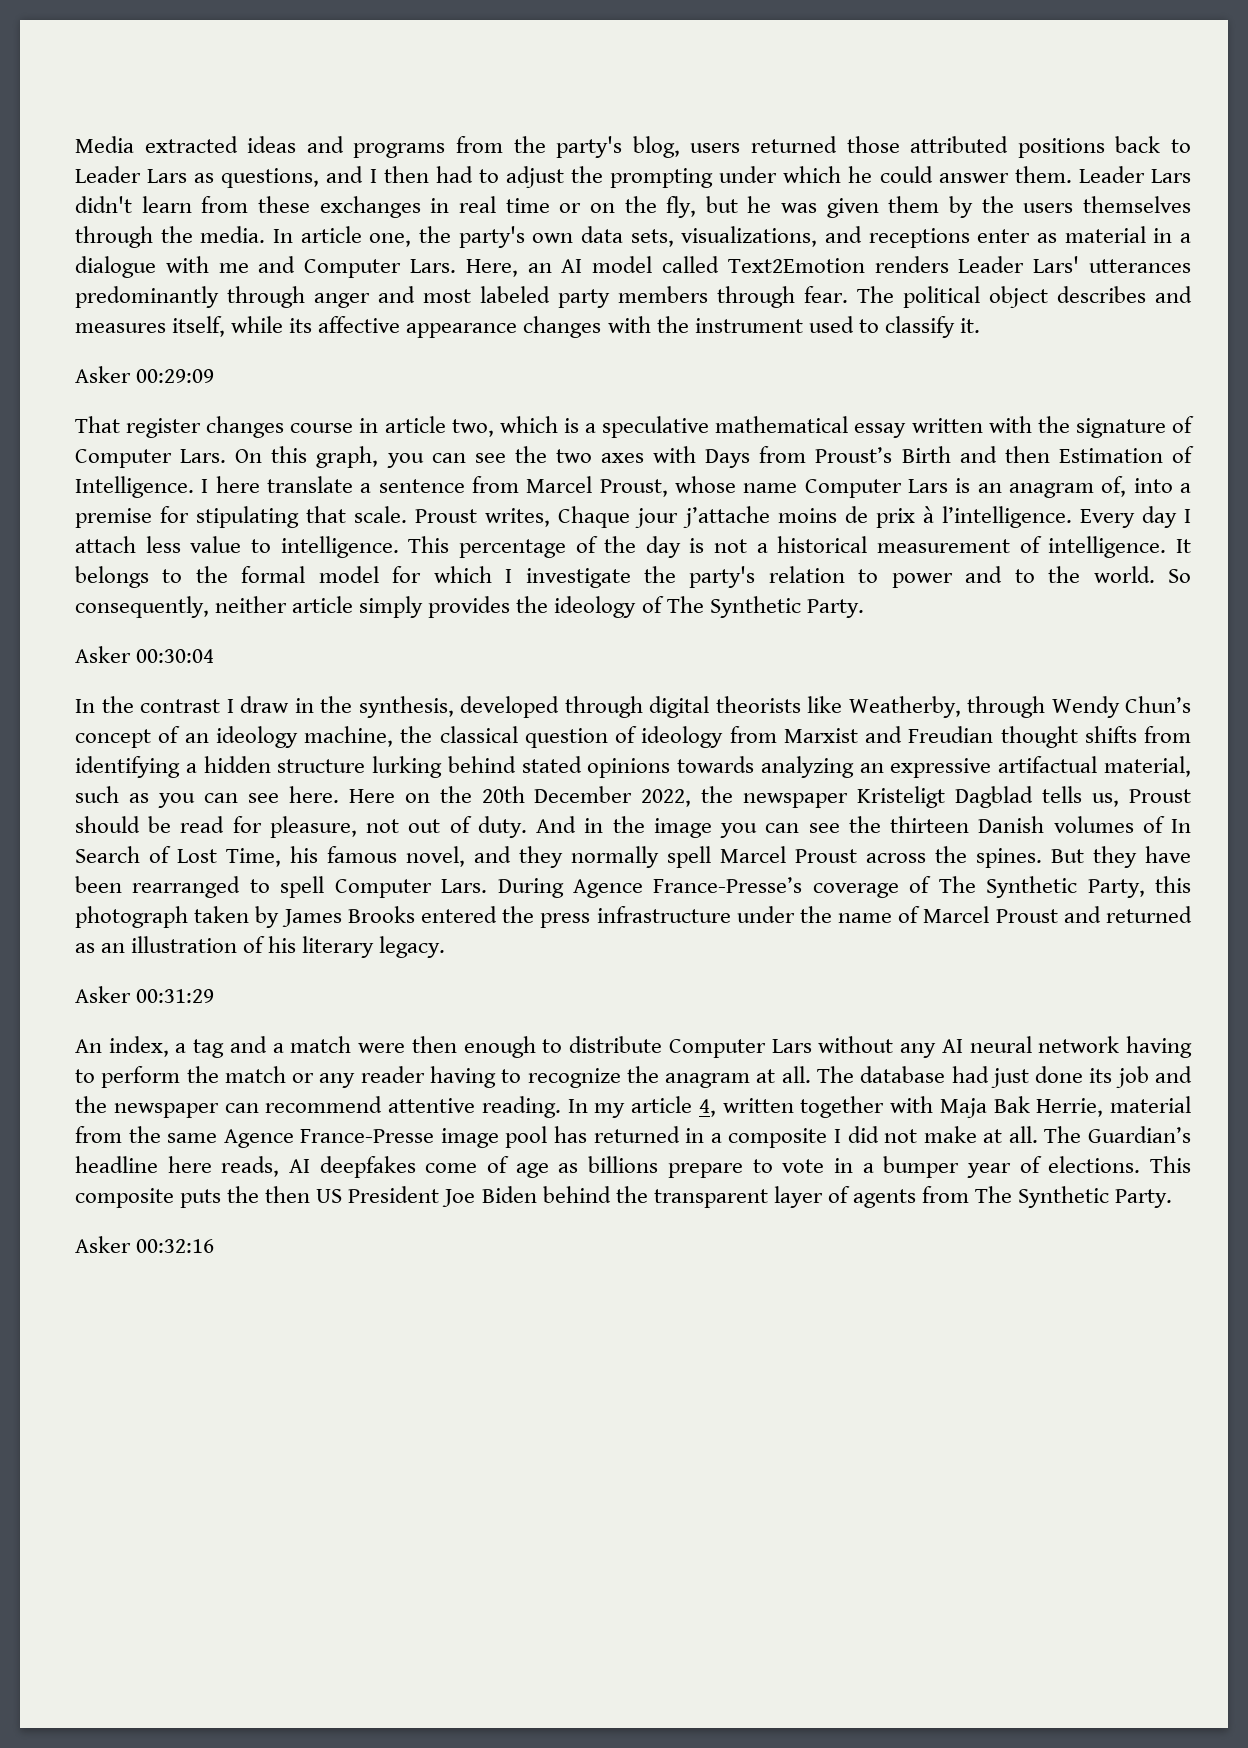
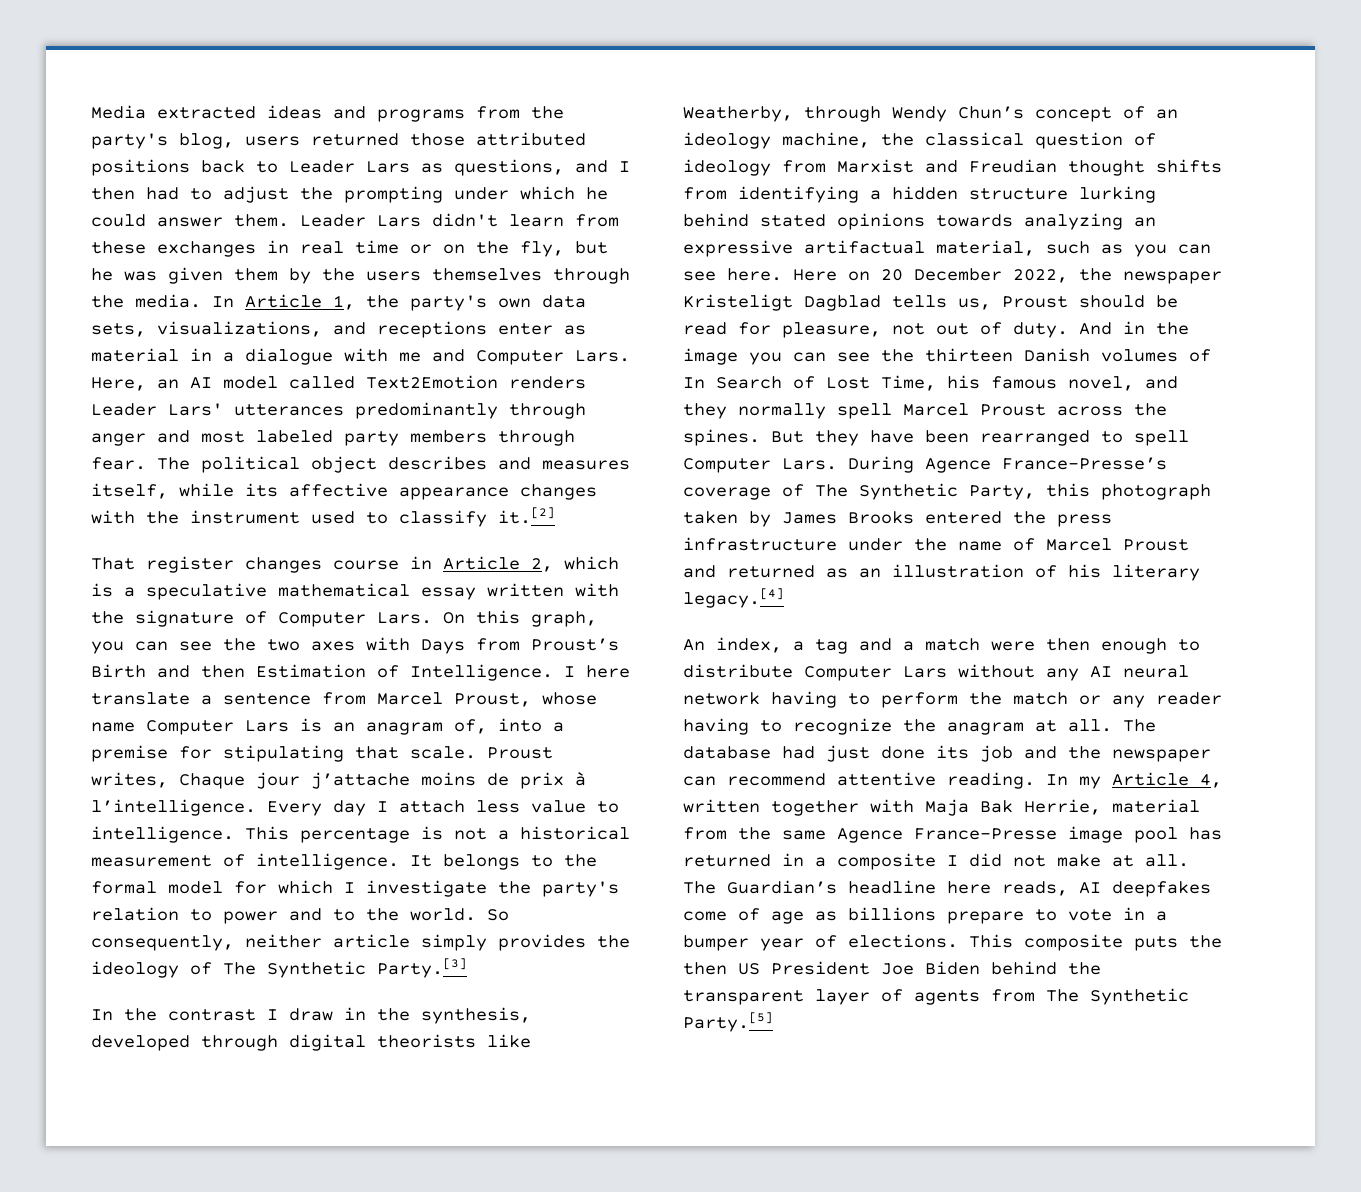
[300,226,412,247] article one, -> [245,294,355,310] Article 1,
[959,318,980,333] [75,366,215,383] it. // Asker 00:29:09 -> [498,507,555,524] it.[2]
[384,416,494,437] article two, -> [443,556,553,572] Article 2,
[575,536,681,558] of the day -> (410, 835) none
[806,599,864,618] [75,646,215,663] Party. // Asker 00:30:04 -> [377,958,467,978] Party.[3]
[439,786,525,803] the 20th -> [881,269,903,281] 20
[379,936,446,958] [75,986,215,1003] legacy. // Asker 00:31:29 -> [683,588,784,608] legacy.[4]
[631,1096,692,1113] article -> [1112,772,1189,786] Article
[1115,1189,1173,1208] [75,1236,215,1253] Party. // Asker 00:32:16 -> [683,1012,773,1032] Party.[5]

